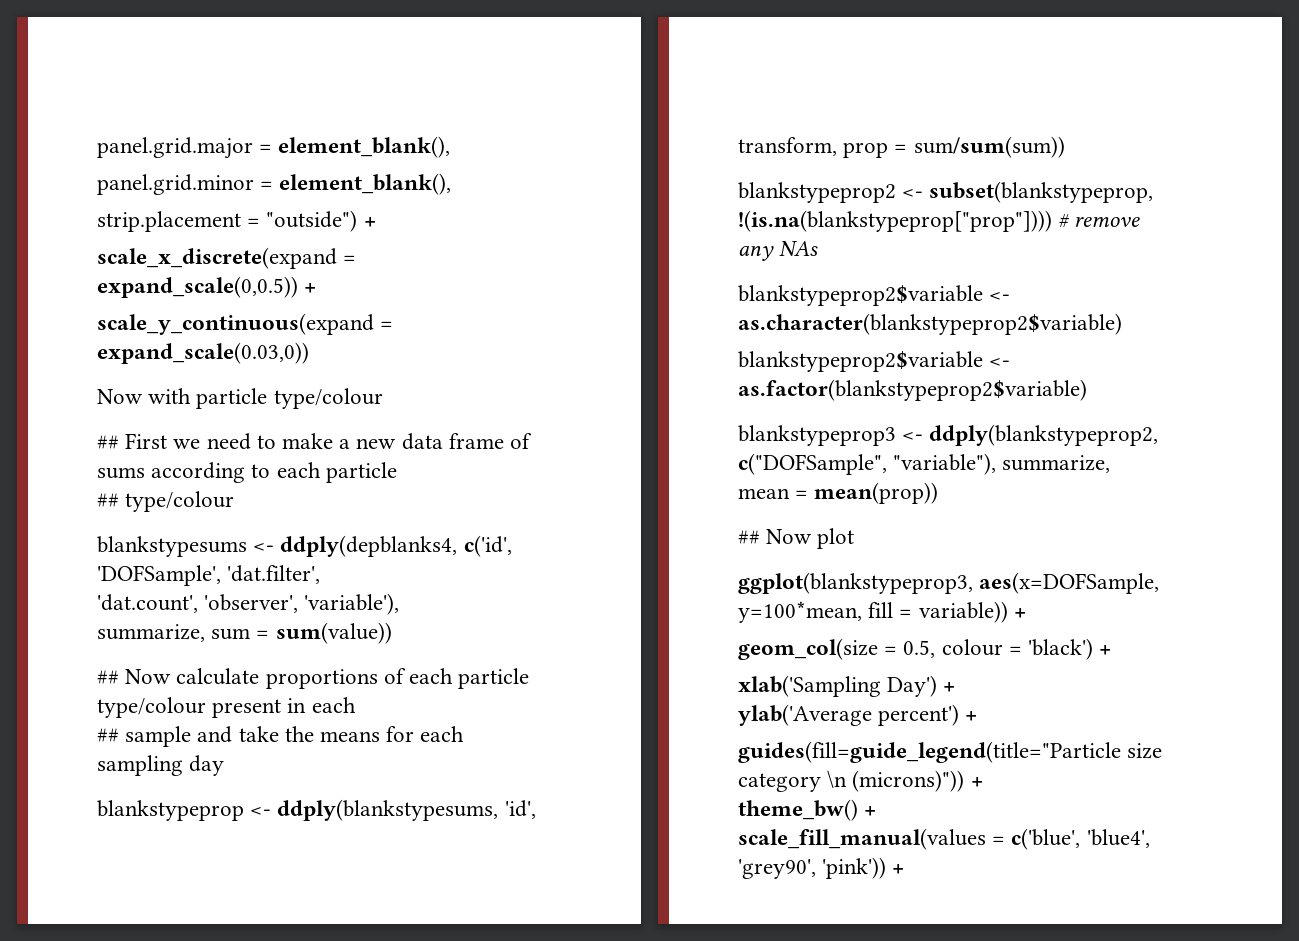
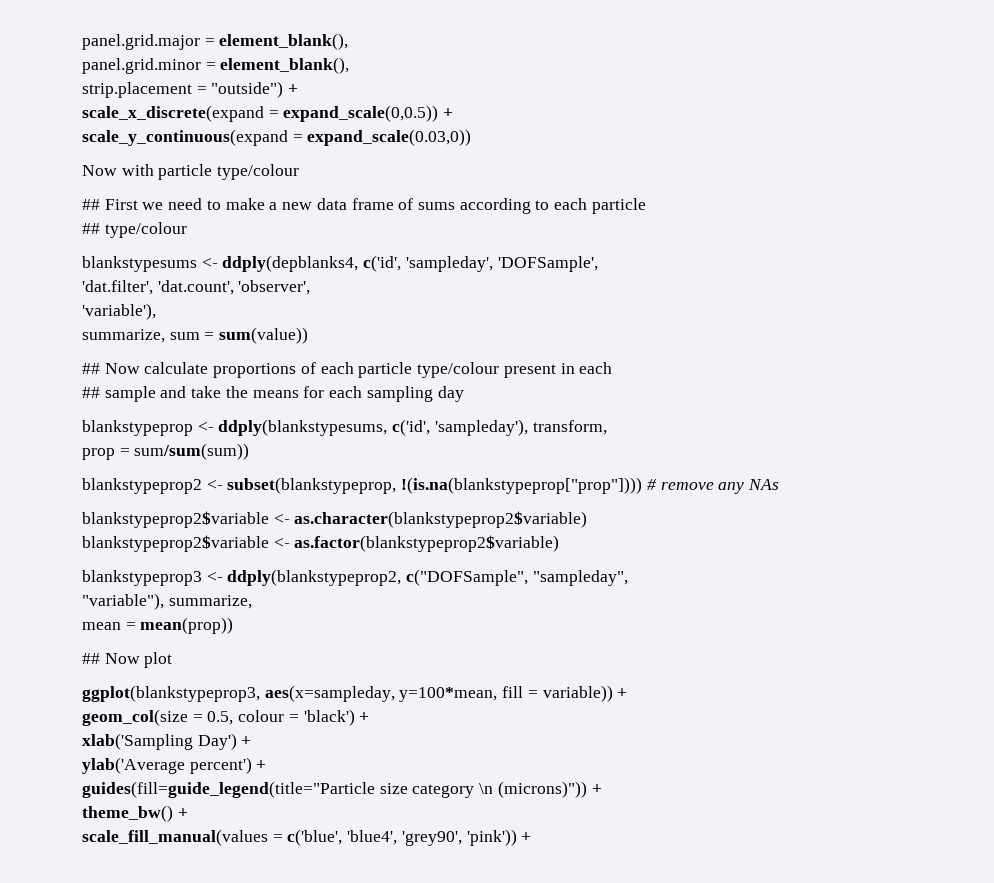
(512, 546) none -> [405,256,493,272] 'sampleday',
(221, 575) none -> (598, 264) //
(321, 574) // -> (153, 287) none
(299, 603) none -> (311, 287) //
[504,800,536,819] 'id', -> [392,419,528,436] c('id', 'sampleday'),
(837, 146) none -> (607, 427) //
(887, 464) none -> [532,570,628,586] "sampleday", //
[979,572,1160,594] aes(x=DOFSample, -> [264,685,395,702] aes(x=sampleday,

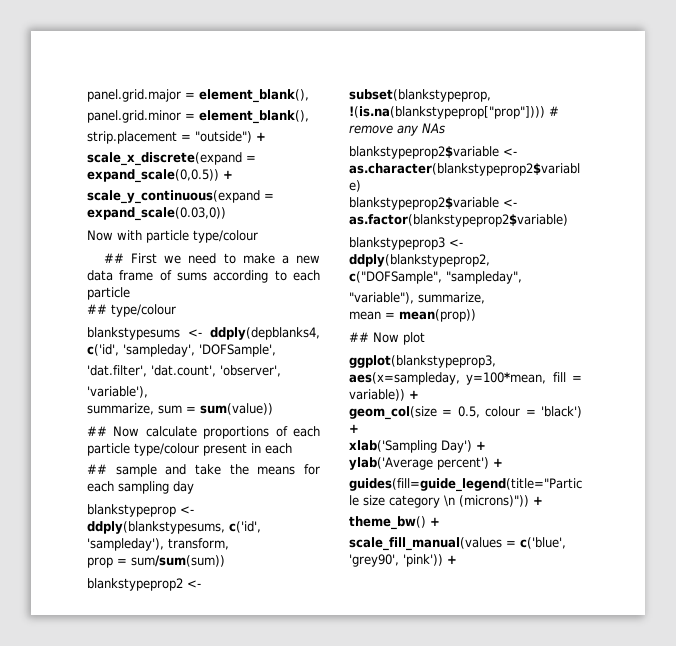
[347,830,398,845] 'blue4', -> (566, 543) none

